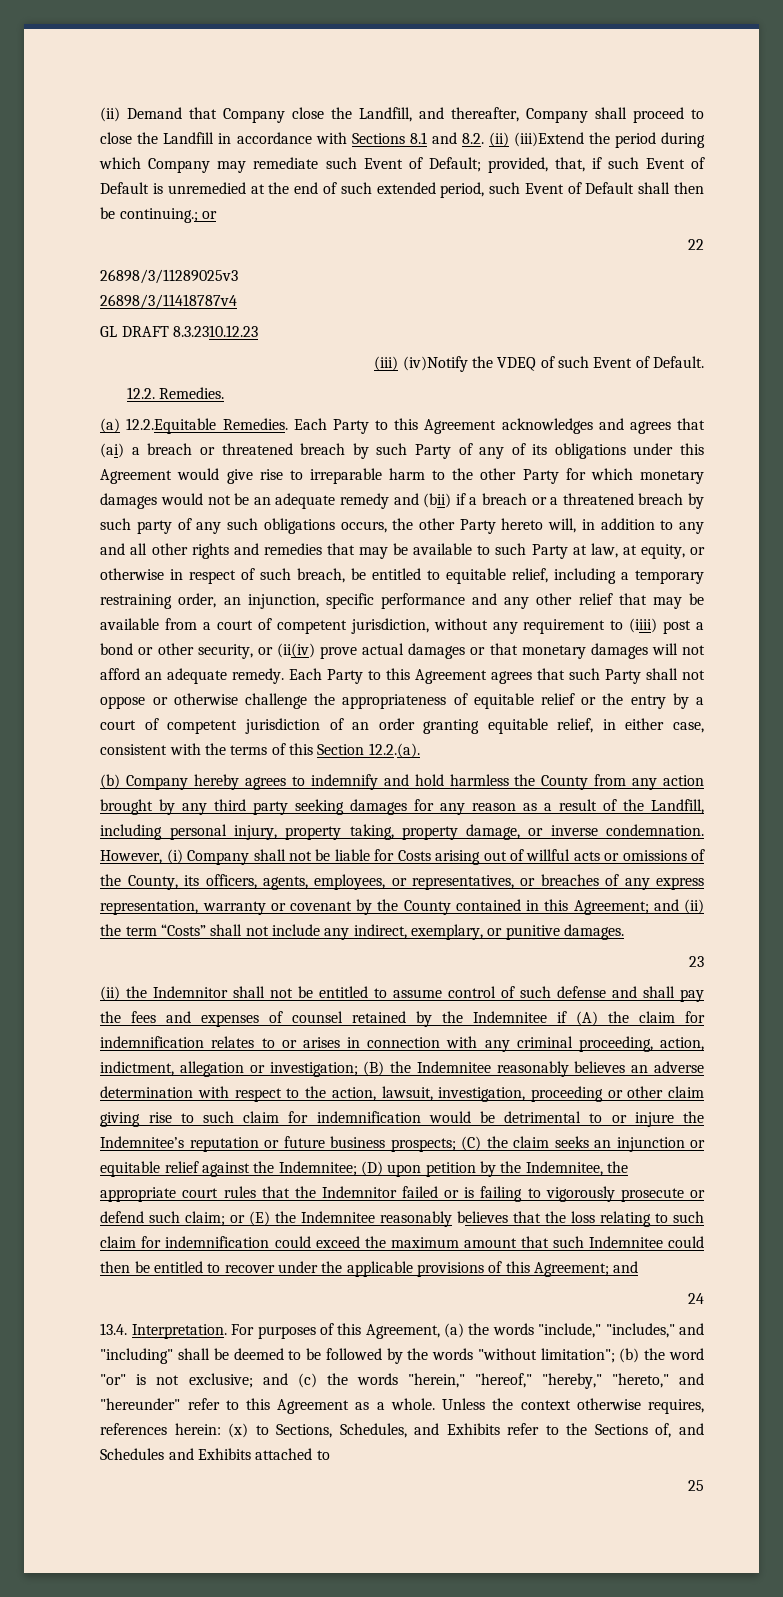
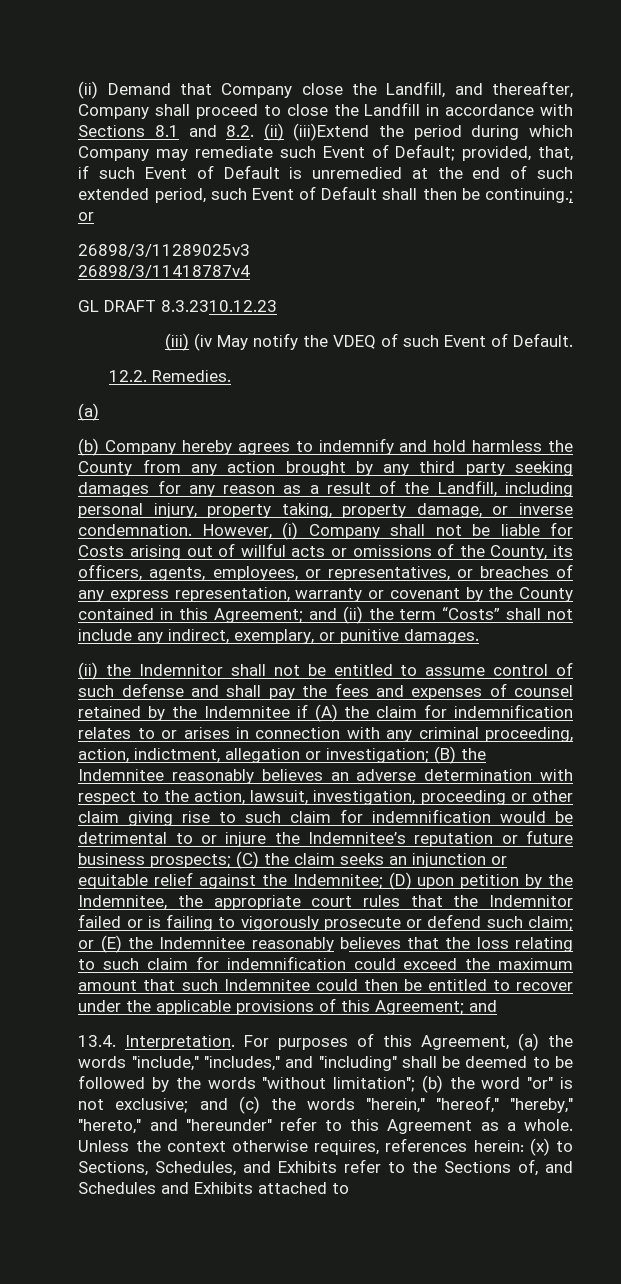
[688,239,704,250] // 22 -> (95, 216) none
[402,356,468,372] (iv)Notify -> [194,333,298,351] (iv May notify
[126,418,705,434] [100,443,704,459] [100,468,705,484] [100,493,705,509] [100,518,704,534] [100,543,705,559] [100,568,705,584] [100,593,704,609] [100,618,704,634] [100,643,706,659] [100,668,705,684] [100,693,704,709] [100,718,705,734] [100,743,420,758] 12.2.Equitable Remedies. Each Party to this Agreement acknowledges and agrees that (ai) a breach or threatened breach by such Party of any of its obligations under this Agreement would give rise to irreparable harm to the other Party for which monetary damages would not be an adequate remedy and (bii) if a breach or a threatened breach by such party of any such obligations occurs, the other Party hereto will, in addition to any and all other rights and remedies that may be available to such Party at law, at equity, or otherwise in respect of such breach, be entitled to equitable relief, including a temporary restraining order, an injunction, specific performance and any other relief that may be available from a court of competent jurisdiction, without any requirement to (iiii) post a bond or other security, or (ii(iv) prove actual damages or that monetary damages will not afford an adequate remedy. Each Party to this Agreement agrees that such Party shall not oppose or otherwise challenge the appropriateness of equitable relief or the entry by a court of competent jurisdiction of an order granting equitable relief, in either case, consistent with the terms of this Section 12.2.(a). -> (100, 412) none
[689,956,704,967] // 23 -> (480, 636) none
[688,1293,704,1304] // 24 -> (498, 1006) none
[688,1480,704,1491] // 25 -> (350, 1188) none

